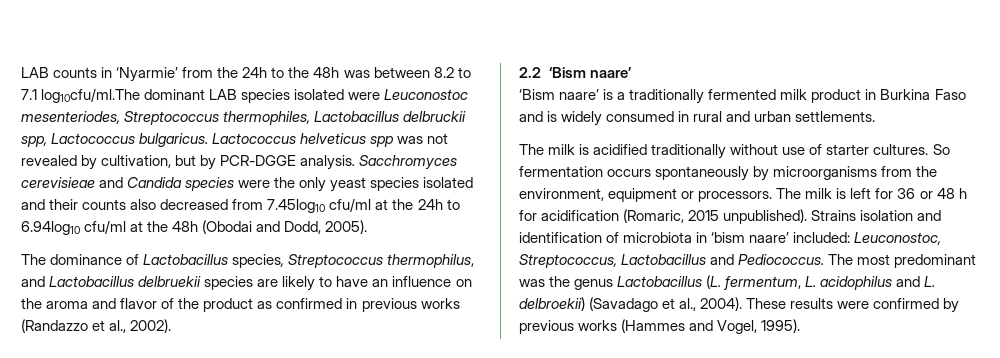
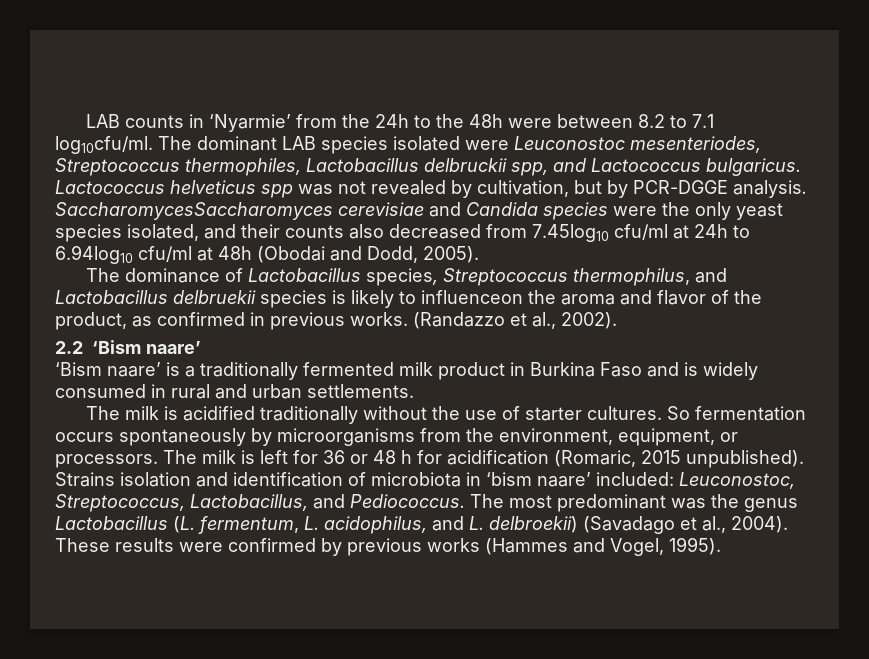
[343,70,370,78] was -> [508,118,553,128] were
[41,88,141,103] log10cfu/ml.The -> [55,136,192,154] log10cfu/ml. The
(47, 141) none -> [553,158,586,172] and
[359,155,458,170] [21,177,95,188] Sacchromyces cerevisieae -> [55,202,424,220] SaccharomycesSaccharomyces cerevisiae
[423,177,474,188] isolated -> [127,224,199,241] isolated,
[392,199,414,210] the -> (689, 232) none
[147,221,169,232] the -> (213, 254) none
[257,279,279,287] are -> [332,290,346,304] is
[336,276,472,287] have an influence on -> [421,290,523,304] influenceon
[203,298,254,312] product -> [55,312,127,330] product,
[420,298,460,309] works -> [350,312,408,326] works.
(779, 149) none -> [432,406,461,420] the
[608,188,678,202] equipment -> [618,428,715,446] equipment,
[621,254,707,265] Lactobacillus -> [190,494,308,511] Lactobacillus,
[820,276,893,290] acidophilus -> [324,516,427,534] acidophilus,

